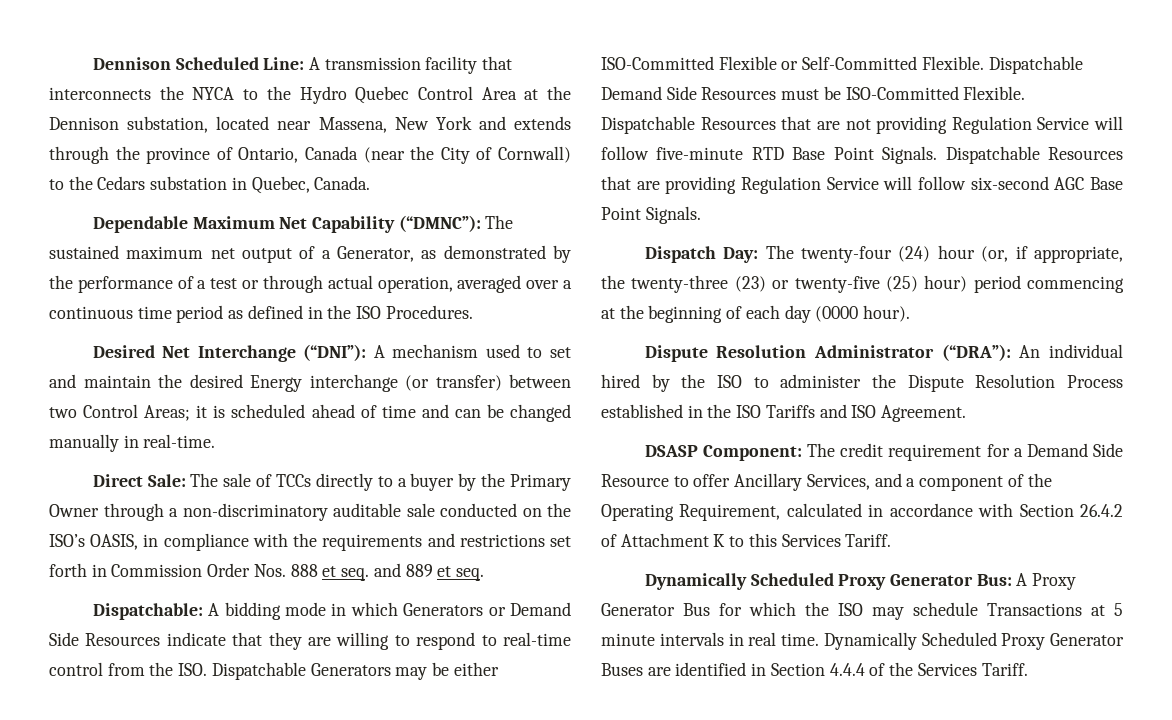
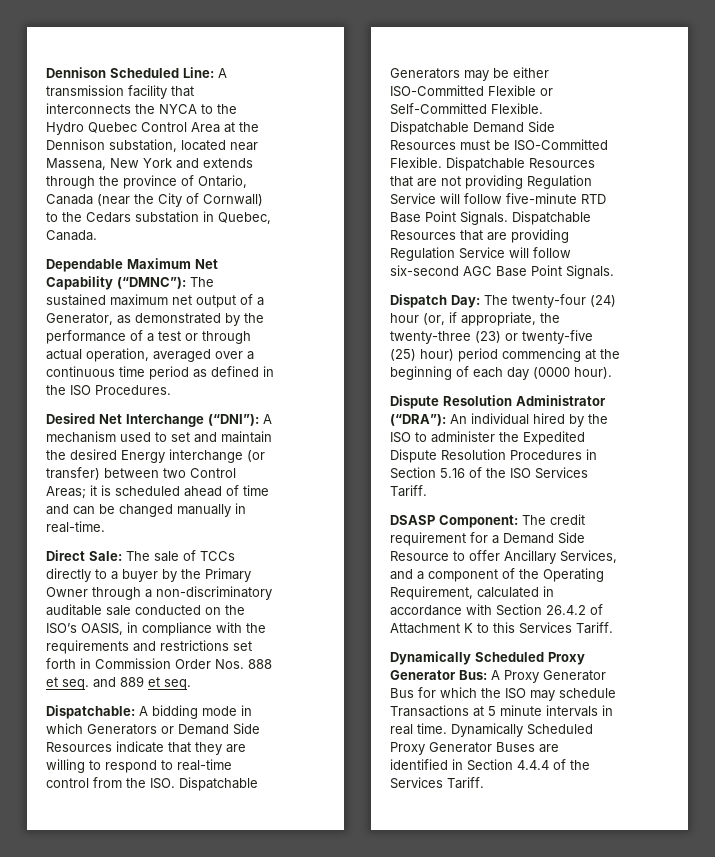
[907,374,1123,392] [601,404,967,422] Dispute Resolution Process established in the ISO Tariffs and ISO Agreement. -> [523,431,585,445] [390,449,597,463] [390,467,588,479] [390,485,427,497] Expedited Dispute Resolution Procedures in Section 5.16 of the ISO Services Tariff.

